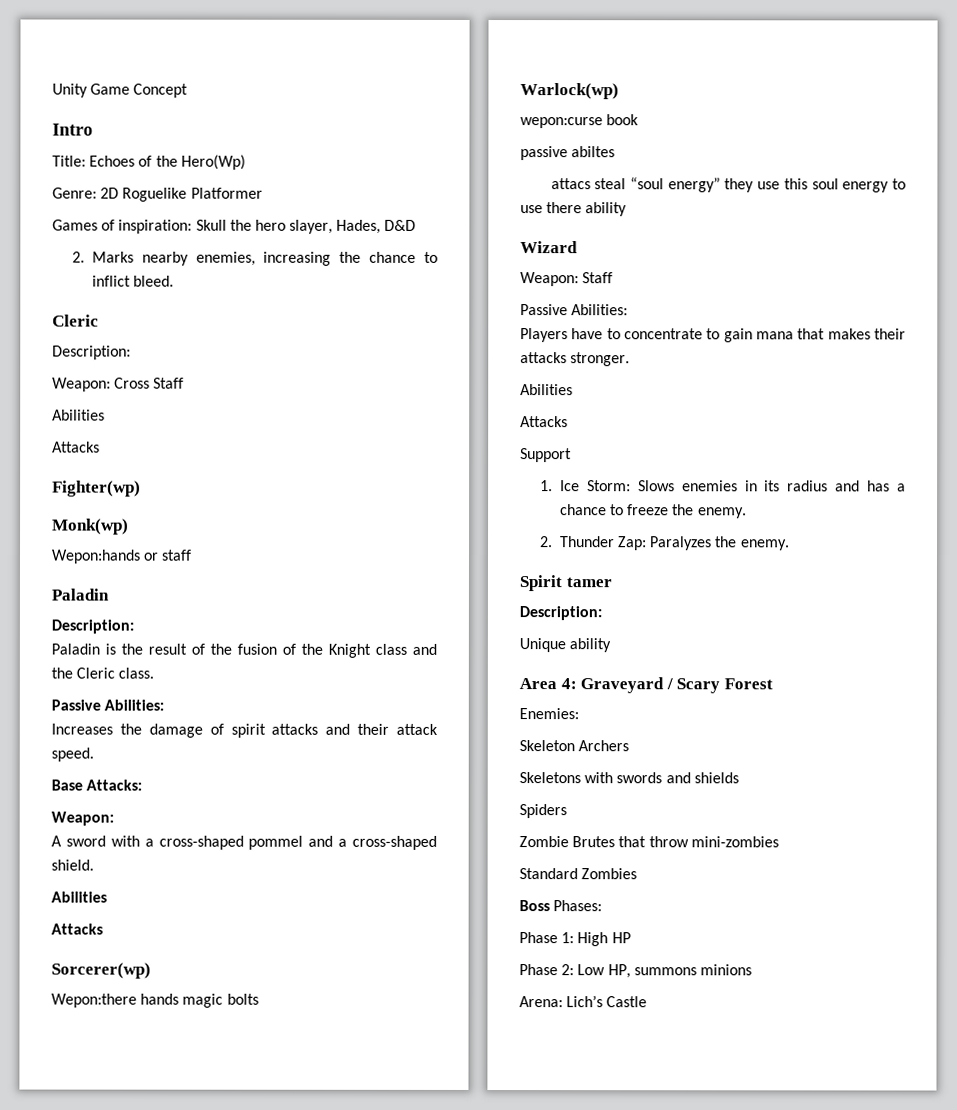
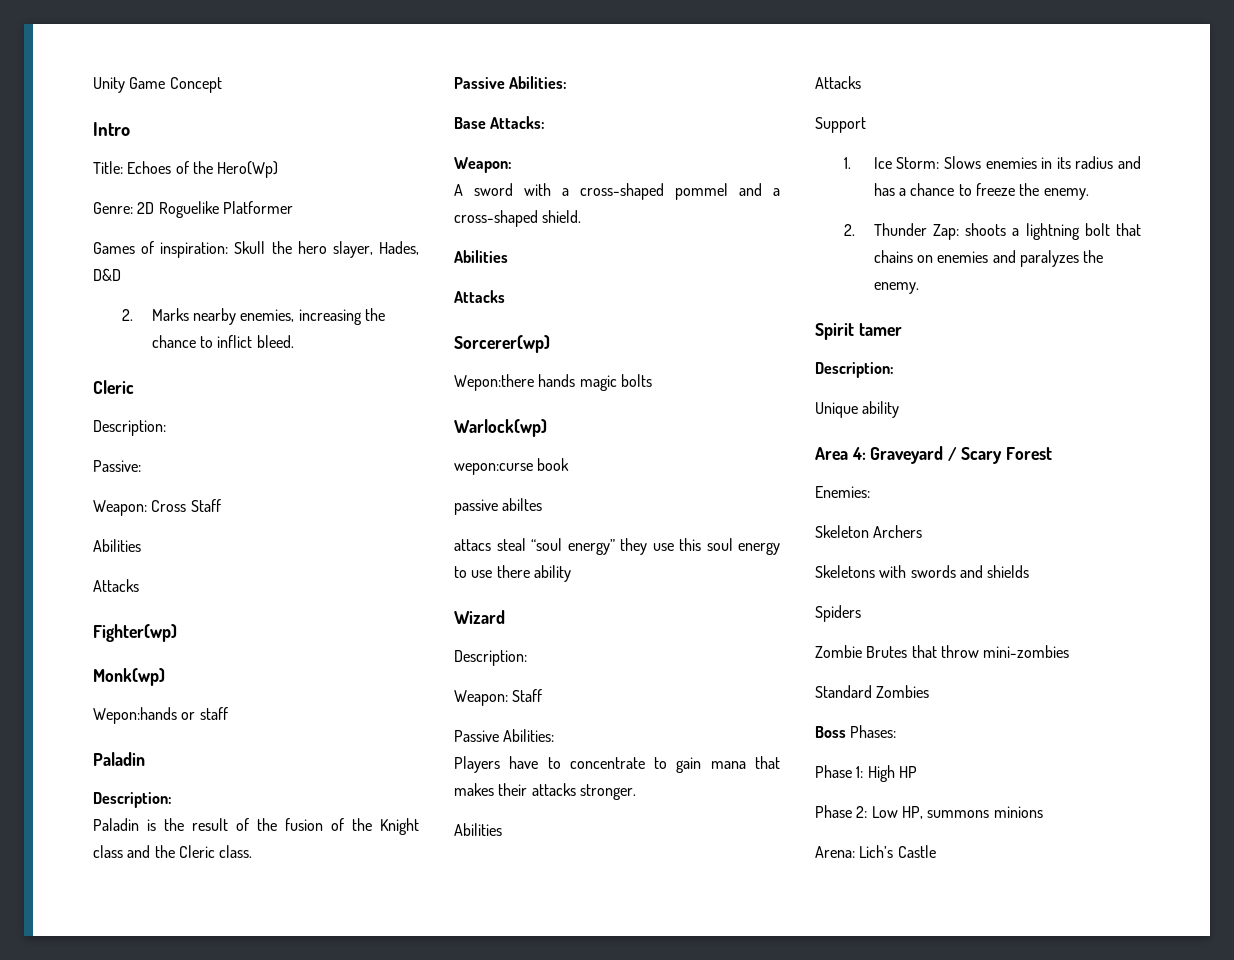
(131, 352) none -> [93,460,141,472] // Passive:
[51,723,438,738] [51,747,94,762] // Increases the damage of spirit attacks and their attack speed. -> (568, 82) none
(578, 247) none -> [454,650,527,666] // Description:
[650,536,713,551] Paralyzes -> [965,223,1141,240] [873,250,1080,267] shoots a lightning bolt that chains on enemies and paralyzes

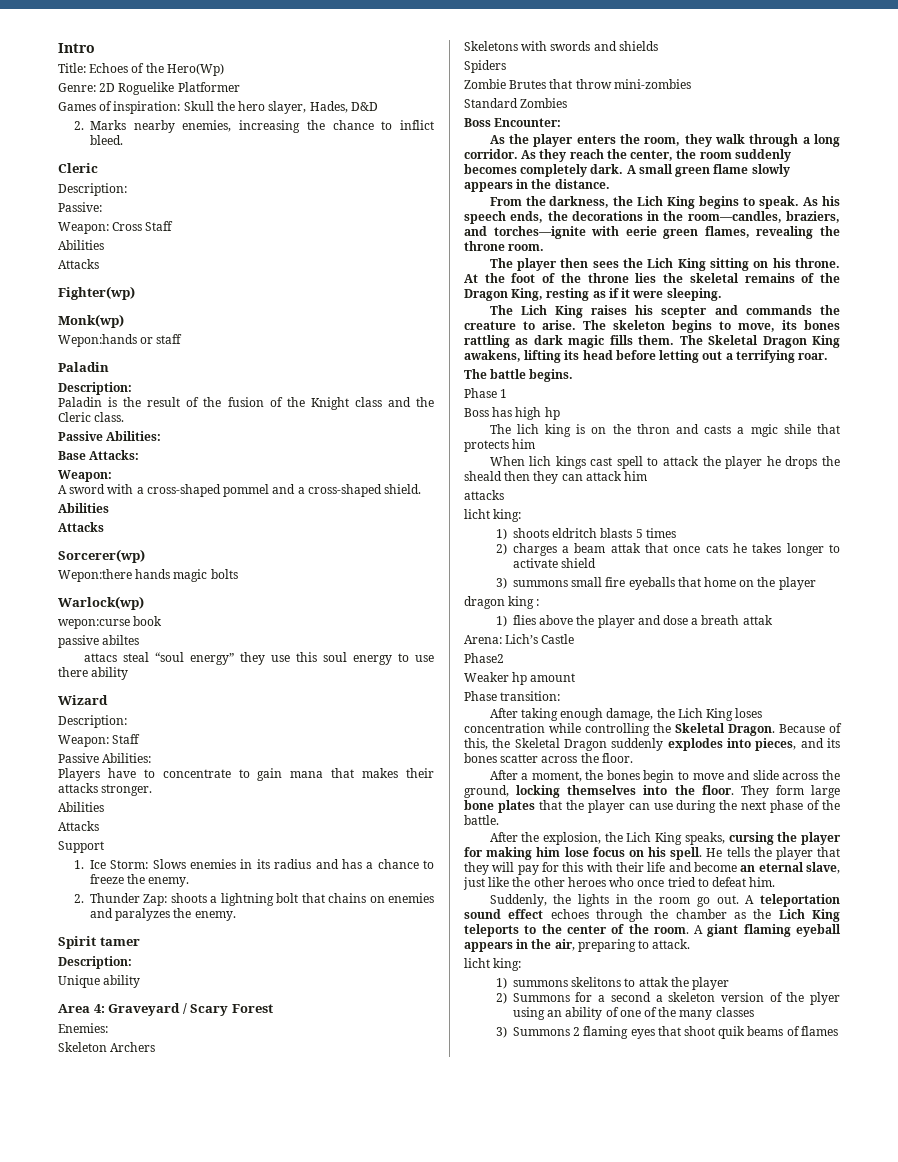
[93,77,222,93] Unity Game Concept // -> (58, 48) none
[850,725,897,738] [815,765,917,782] [815,805,1043,819] [815,845,936,858] Phases: // Phase 1: High HP // Phase 2: Low HP, summons minions // Arena: Lich’s Castle -> [494,118,562,127] [489,134,840,147] [464,149,791,162] [464,164,790,177] [464,179,610,192] [489,196,840,209] [464,211,840,224] [464,226,840,239] [464,241,545,251] [489,258,840,271] [464,273,840,283] [464,288,722,301] [489,305,840,318] [464,320,840,333] [464,335,840,348] [464,350,829,363] [464,369,574,382] [464,388,508,398] [464,407,560,420] [489,424,840,437] [464,439,536,452] [489,456,840,469] [464,471,648,484] [464,490,504,500] [464,509,522,522] [495,528,676,540] [495,543,840,556] [512,558,597,568] [495,577,816,590] [464,596,540,609] [495,615,773,628] [464,634,575,644] [464,653,504,663] [464,672,576,685] [464,691,561,701] [489,708,763,721] [464,723,842,736] [464,738,840,751] [464,753,633,763] [489,770,840,783] [464,785,840,798] [464,800,840,813] [464,815,499,825] [489,832,841,845] [464,847,840,860] [464,862,840,875] [463,877,776,890] [489,894,840,907] [464,909,840,922] [464,924,841,937] [464,939,691,952] [464,958,522,971] [495,977,729,990] [495,992,840,1005] [512,1007,754,1020] [495,1026,838,1039] Encounter: // As the player enters the room, they walk through a long corridor. As they reach the center, the room suddenly becomes completely dark. A small green flame slowly appears in the distance. // From the darkness, the Lich King begins to speak. As his speech ends, the decorations in the room—candles, braziers, and torches—ignite with eerie green flames, revealing the throne room. // The player then sees the Lich King sitting on his throne. At the foot of the throne lies the skeletal remains of the Dragon King, resting as if it were sleeping. // The Lich King raises his scepter and commands the creature to arise. The skeleton begins to move, its bones rattling as dark magic fills them. The Skeletal Dragon King awakens, lifting its head before letting out a terrifying roar. // The battle begins. // Phase 1 // Boss has high hp // The lich king is on the thron and casts a mgic shile that protects him // When lich kings cast spell to attack the player he drops the sheald then they can attack him // attacks // licht king: // 1) shoots eldritch blasts 5 times // 2) charges a beam attak that once cats he takes longer to activate shield // 3) summons small fire eyeballs that home on the player // dragon king : // 1) flies above the player and dose a breath attak // Arena: Lich’s Castle // Phase2 // Weaker hp amount // Phase transition: // After taking enough damage, the Lich King loses concentration while controlling the Skeletal Dragon. Because of this, the Skeletal Dragon suddenly explodes into pieces, and its bones scatter across the floor. // After a moment, the bones begin to move and slide across the ground, locking themselves into the floor. They form large bone plates that the player can use during the next phase of the battle. // After the explosion, the Lich King speaks, cursing the player for making him lose focus on his spell. He tells the player that they will pay for this with their life and become an eternal slave, just like the other heroes who once tried to defeat him. // Suddenly, the lights in the room go out. A teleportation sound effect echoes through the chamber as the Lich King teleports to the center of the room. A giant flaming eyeball appears in the air, preparing to attack. // licht king: // 1) summons skelitons to attak the player // 2) Summons for a second a skeleton version of the plyer using an ability of one of the many classes // 3) Summons 2 flaming eyes that shoot quik beams of flames

